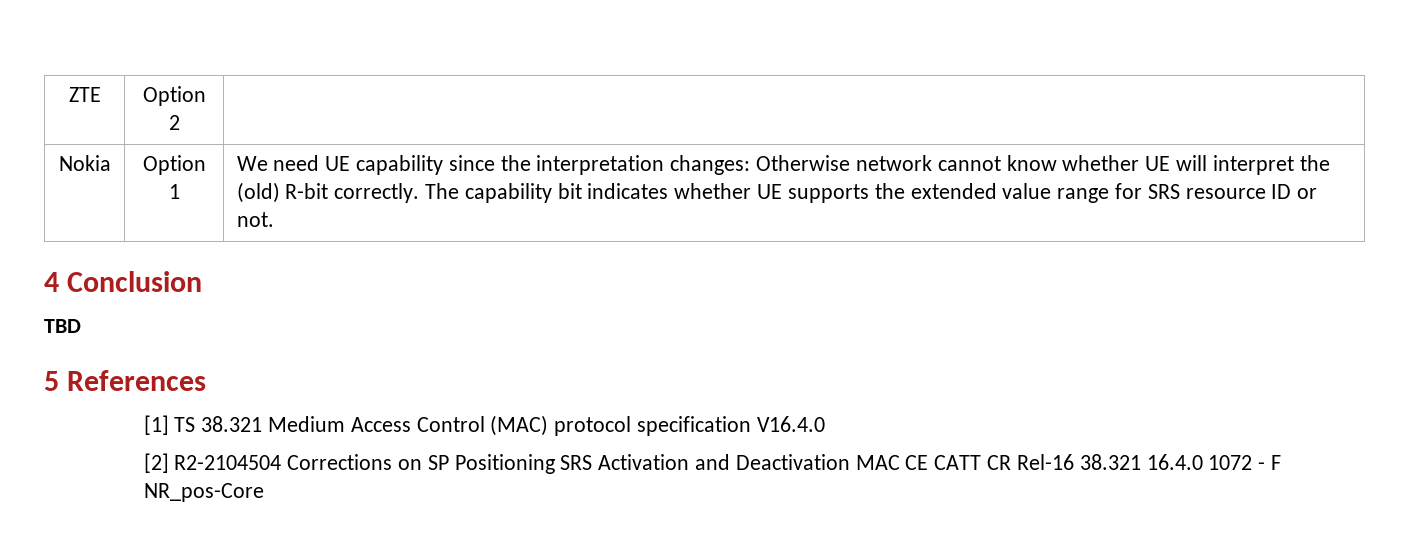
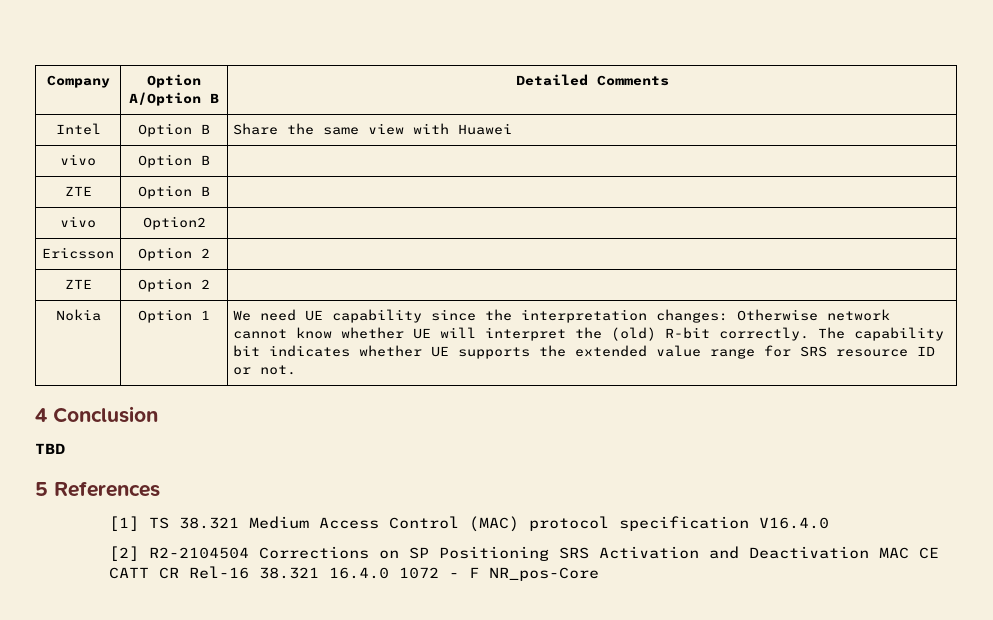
(68, 94) none -> [46,75,110,88] [147,74,201,88] [129,92,219,106] [515,74,669,86] [55,123,101,135] [138,123,210,137] [233,123,513,135] [60,154,96,166] [138,154,210,168] [64,186,92,196] [138,185,210,199] [60,216,96,228] [142,216,206,230] [42,247,114,259] [138,247,210,261] Company | Option A/Option B | Detailed Comments // Intel | Option B | Share the same view with Huawei // vivo | Option B | // ZTE | Option B | // vivo | Option2 | // Ericsson | Option 2 | //

